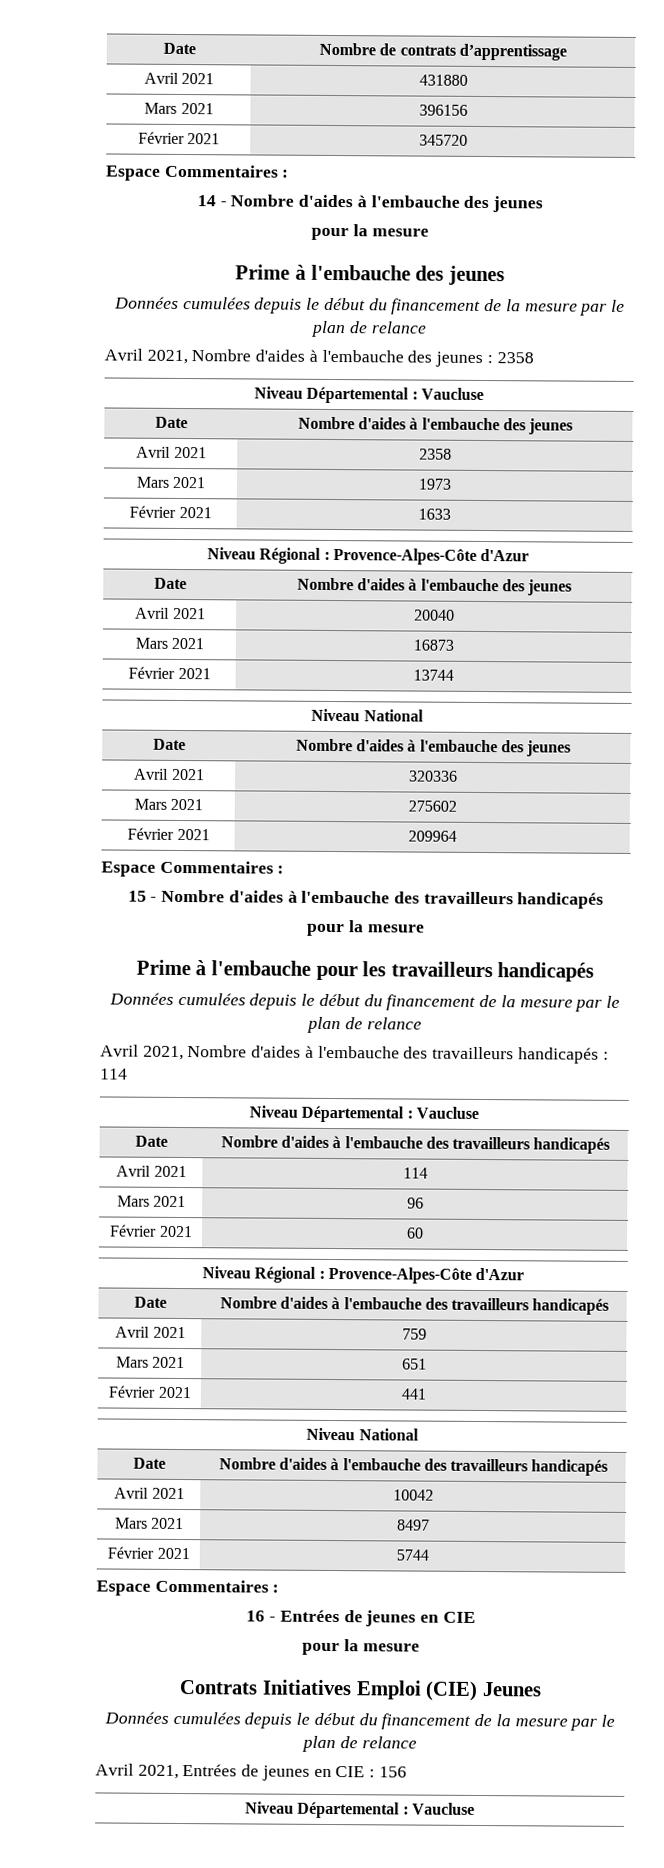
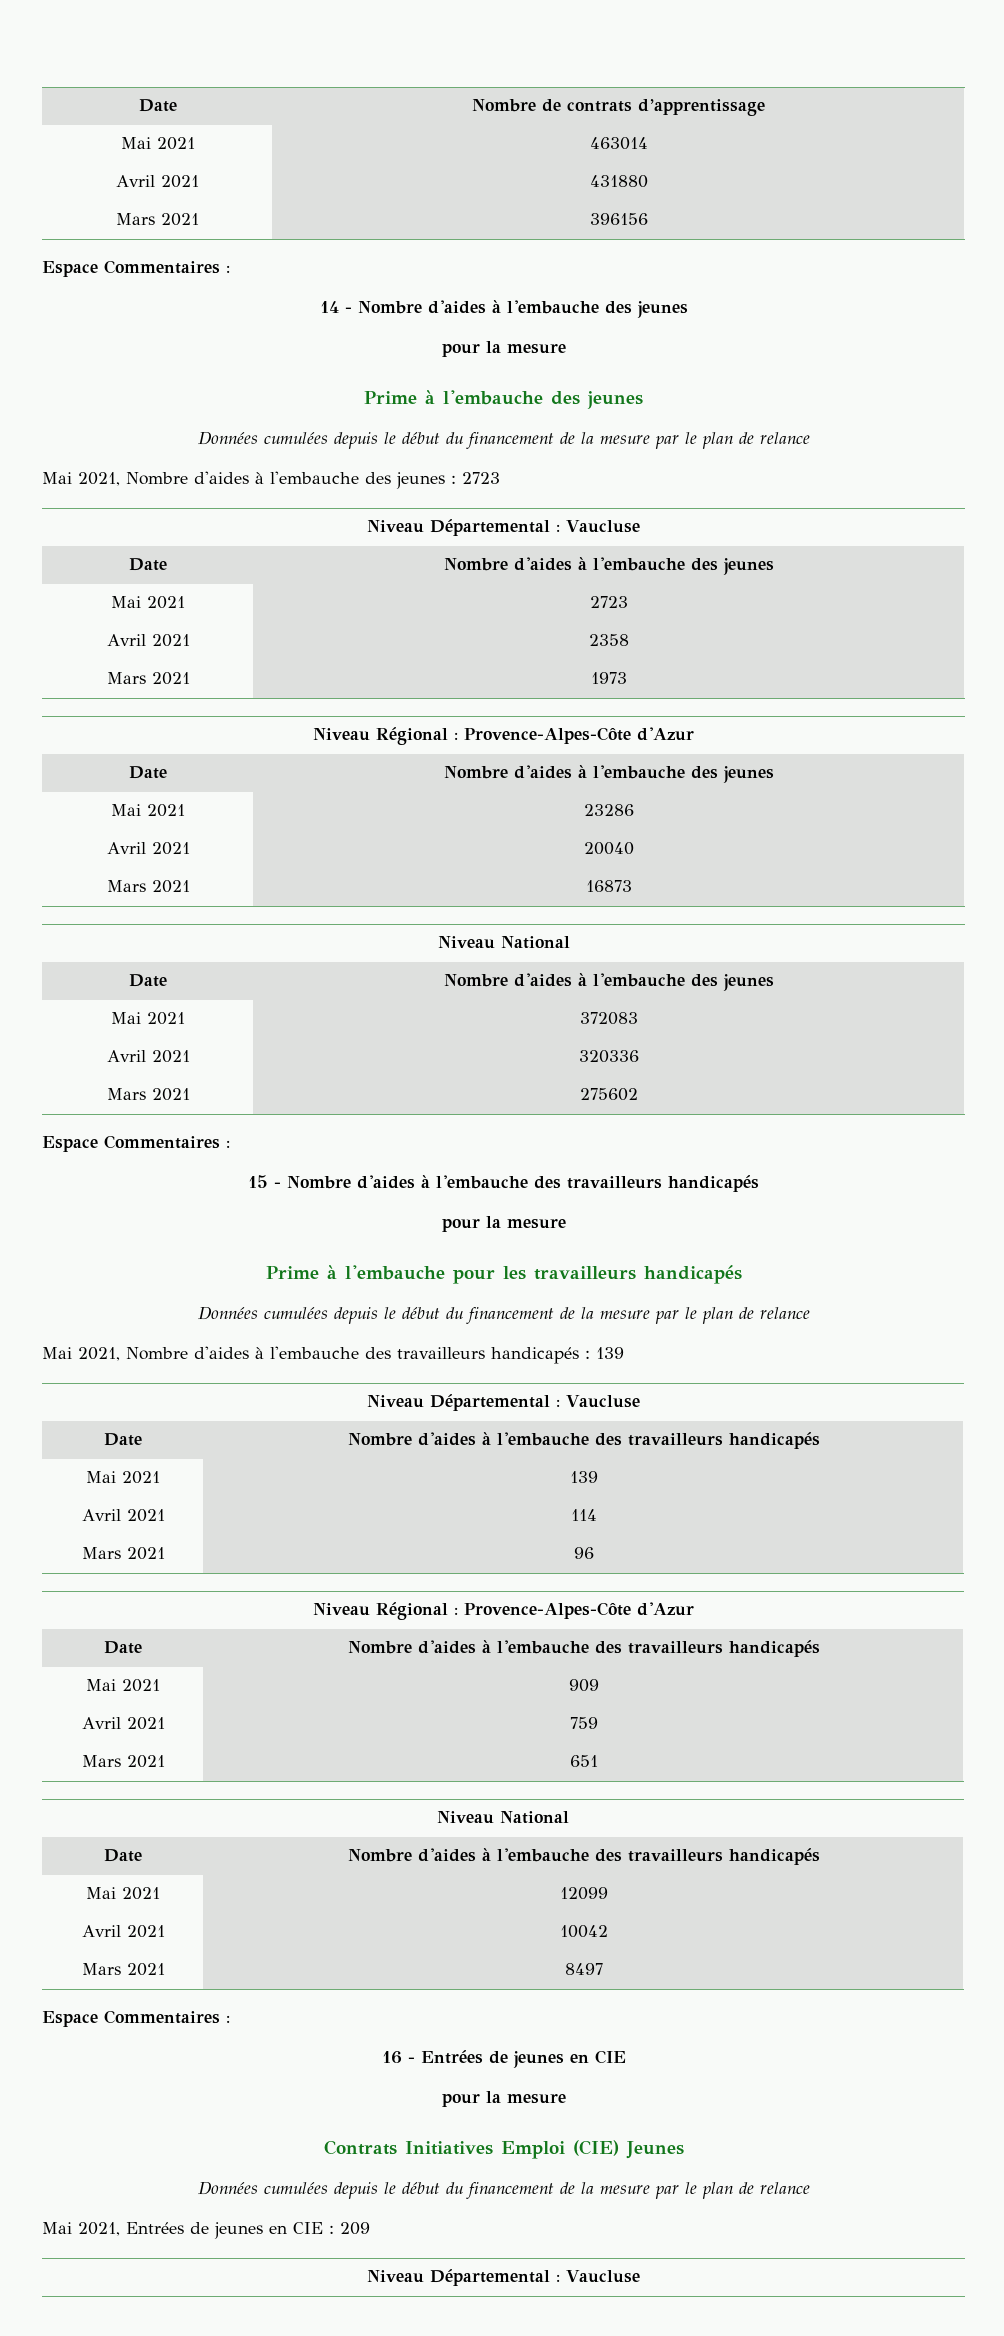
(567, 52) none -> [120,137,195,150] [589,137,648,150] // Mai 2021 | 463014
[137,131,221,145] [418,134,468,146] // Février 2021 | 345720 -> (648, 219) none
[104,348,143,361] Avril -> [42,472,72,484] Mai
[496,352,534,364] 2358 -> [462,472,500,484] 2723
(574, 426) none -> [111,596,185,609] [590,596,628,608] // Mai 2021 | 2723
[129,505,212,519] [418,508,451,520] // Février 2021 | 1633 -> (627, 678) none
(573, 587) none -> [111,804,185,817] [584,804,634,816] // Mai 2021 | 23286
[128,666,211,680] [413,669,454,681] // Février 2021 | 13744 -> (632, 886) none
(572, 748) none -> [111,1012,185,1025] [580,1012,638,1025] // Mai 2021 | 372083
[127,827,210,841] [408,830,457,842] // Février 2021 | 209964 -> (638, 1094) none
[100,1044,139,1057] Avril -> [42,1347,72,1359] Mai
[100,1068,128,1080] 114 -> [596,1347,624,1359] 139
(611, 1145) none -> [86,1471,160,1484] [569,1471,598,1483] // Mai 2021 | 139
[109,1224,193,1238] [406,1227,424,1239] // Février 2021 | 60 -> (594, 1553) none
(610, 1306) none -> [86,1679,160,1692] [568,1679,599,1692] // Mai 2021 | 909
[108,1385,191,1399] [401,1388,426,1400] // Février 2021 | 441 -> (598, 1761) none
(609, 1467) none -> [86,1887,160,1900] [559,1887,608,1900] // Mai 2021 | 12099
[107,1546,190,1560] [396,1549,429,1561] // Février 2021 | 5744 -> (603, 1969) none
[95,1763,134,1776] Avril -> [42,2222,72,2234] Mai
[378,1766,407,1778] 156 -> [340,2222,370,2235] 209

